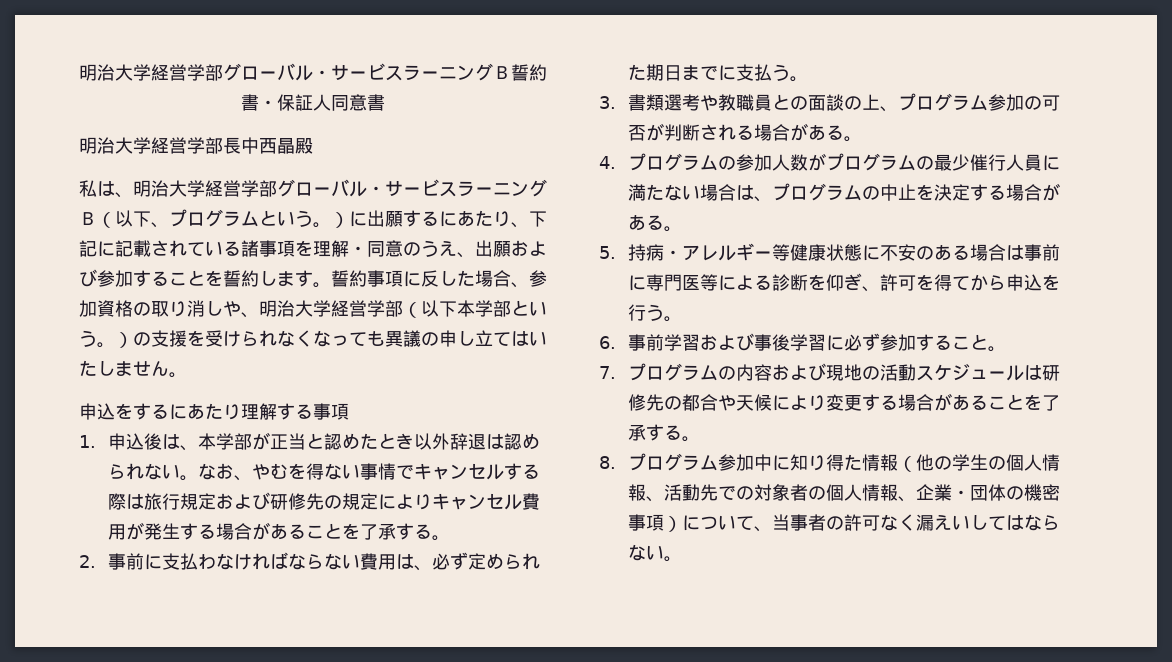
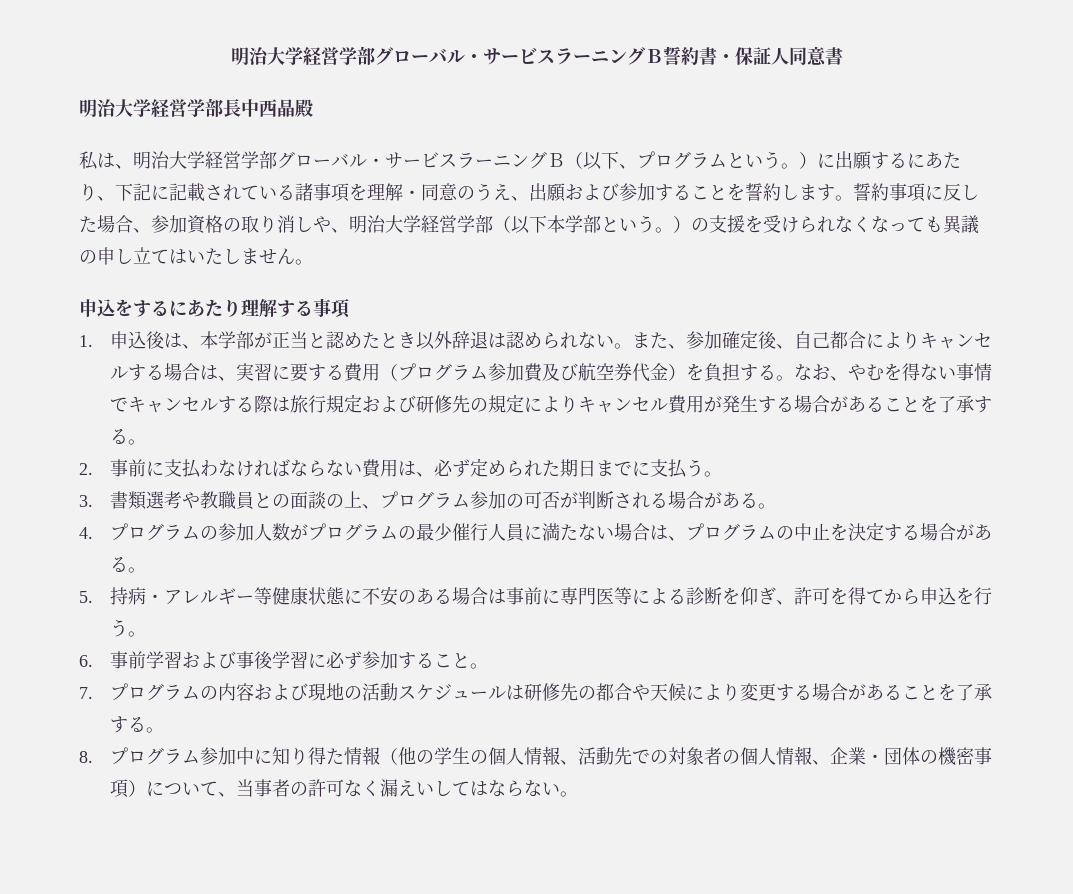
(198, 478) none -> [632,330,993,349] [110,363,795,382] また、参加確定後、自己都合によりキャンセルする場合は、実習に要する費用（プログラム参加費及び航空券代金）を負担する。

